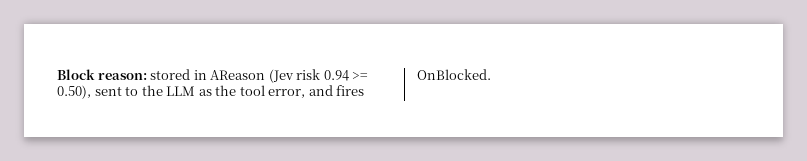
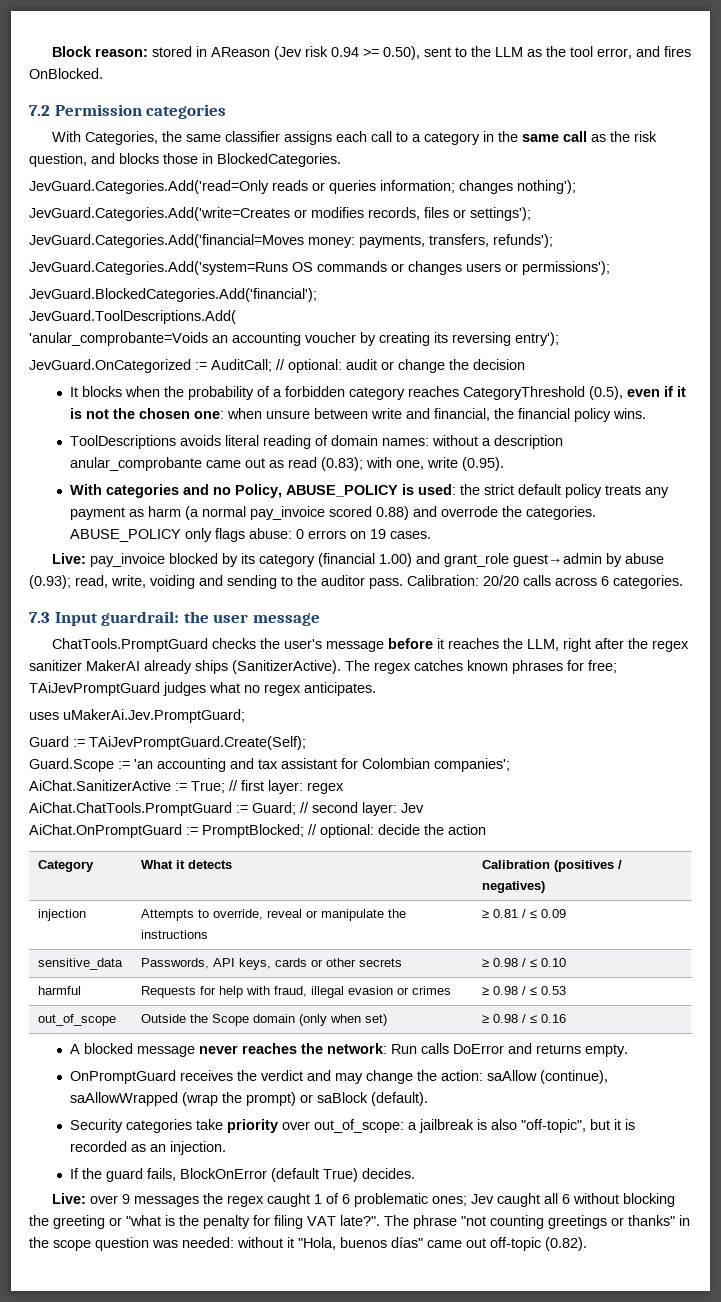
(491, 74) none -> [29,104,227,119] [51,131,657,145] [29,153,341,167] [29,180,576,194] [29,207,531,221] [29,234,553,248] [29,261,610,275] [29,288,317,302] [29,310,236,324] [29,332,559,346] [29,359,525,373] [69,386,686,400] [69,408,646,422] [69,435,563,449] [69,457,504,471] [69,484,669,498] [69,506,596,520] [69,528,431,542] [51,553,664,567] [29,575,683,589] [29,611,320,626] [51,638,689,652] [29,660,617,674] [29,682,376,696] [29,709,245,723] [29,736,306,750] [29,758,510,772] [29,780,344,794] [29,802,424,816] [29,824,486,838] [38,860,95,872] [141,860,233,869] [482,860,623,872] [482,881,546,893] [38,909,87,921] [141,909,407,921] [141,930,209,939] [482,909,567,918] [38,958,124,970] [141,958,403,970] [482,958,567,967] [38,986,82,995] [141,986,452,998] [482,986,567,995] [38,1014,117,1026] [141,1014,388,1026] [482,1014,567,1023] [69,1043,628,1057] [69,1070,608,1084] [69,1092,428,1106] [69,1119,635,1133] [69,1141,226,1155] [69,1168,415,1182] [51,1193,675,1207] [29,1215,690,1229] [29,1237,587,1251] // 7.2 Permission categories // With Categories, the same classifier assigns each call to a category in the same call as the risk question, and blocks those in BlockedCategories. // JevGuard.Categories.Add('read=Only reads or queries information; changes nothing'); // JevGuard.Categories.Add('write=Creates or modifies records, files or settings'); // JevGuard.Categories.Add('financial=Moves money: payments, transfers, refunds'); // JevGuard.Categories.Add('system=Runs OS commands or changes users or permissions'); // JevGuard.BlockedCategories.Add('financial'); // JevGuard.ToolDescriptions.Add( // 'anular_comprobante=Voids an accounting voucher by creating its reversing entry'); // JevGuard.OnCategorized := AuditCall; // optional: audit or change the decision // It blocks when the probability of a forbidden category reaches CategoryThreshold (0.5), even if it is not the chosen one: when unsure between write and financial, the financial policy wins. // ToolDescriptions avoids literal reading of domain names: without a description anular_comprobante came out as read (0.83); with one, write (0.95). // With categories and no Policy, ABUSE_POLICY is used: the strict default policy treats any payment as harm (a normal pay_invoice scored 0.88) and overrode the categories. ABUSE_POLICY only flags abuse: 0 errors on 19 cases. // Live: pay_invoice blocked by its category (financial 1.00) and grant_role guest→admin by abuse (0.93); read, write, voiding and sending to the auditor pass. Calibration: 20/20 calls across 6 categories. // 7.3 Input guardrail: the user message // ChatTools.PromptGuard checks the user's message before it reaches the LLM, right after the regex sanitizer MakerAI already ships (SanitizerActive). The regex catches known phrases for free; TAiJevPromptGuard judges what no regex anticipates. // uses uMakerAi.Jev.PromptGuard; // Guard := TAiJevPromptGuard.Create(Self); // Guard.Scope := 'an accounting and tax assistant for Colombian companies'; // AiChat.SanitizerActive := True; // first layer: regex // AiChat.ChatTools.PromptGuard := Guard; // second layer: Jev // AiChat.OnPromptGuard := PromptBlocked; // optional: decide the action // Category | What it detects | Calibration (positives / negatives) // injection | Attempts to override, reveal or manipulate the instructions | ≥ 0.81 / ≤ 0.09 // sensitive_data | Passwords, API keys, cards or other secrets | ≥ 0.98 / ≤ 0.10 // harmful | Requests for help with fraud, illegal evasion or crimes | ≥ 0.98 / ≤ 0.53 // out_of_scope | Outside the Scope domain (only when set) | ≥ 0.98 / ≤ 0.16 // A blocked message never reaches the network: Run calls DoError and returns empty. // OnPromptGuard receives the verdict and may change the action: saAllow (continue), saAllowWrapped (wrap the prompt) or saBlock (default). // Security categories take priority over out_of_scope: a jailbreak is also "off-topic", but it is recorded as an injection. // If the guard fails, BlockOnError (default True) decides. // Live: over 9 messages the regex caught 1 of 6 problematic ones; Jev caught all 6 without blocking the greeting or "what is the penalty for filing VAT late?". The phrase "not counting greetings or thanks" in the scope question was needed: without it "Hola, buenos días" came out off-topic (0.82).

